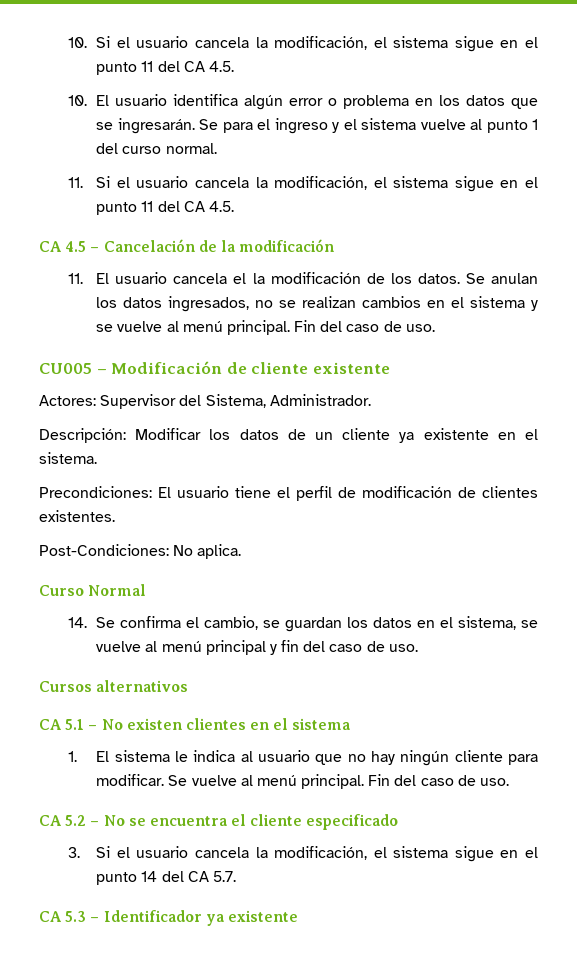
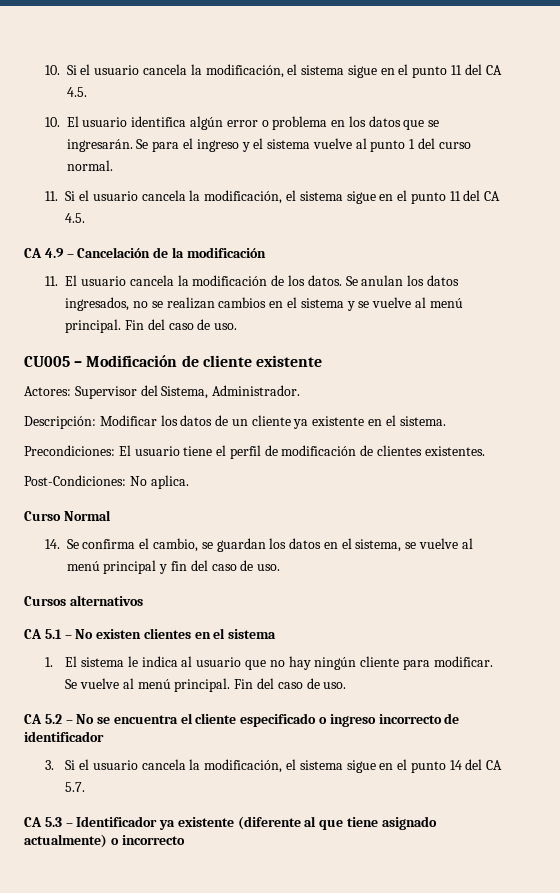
[65,241,87,252] 4.5 -> [44,248,64,258] 4.9
[233,273,247,284] el -> (174, 280) none
(399, 822) none -> [319,713,460,727] [24,731,104,742] o ingreso incorrecto de identificador
(298, 916) none -> [237,816,437,830] [24,834,185,848] (diferente al que tiene asignado actualmente) o incorrecto

